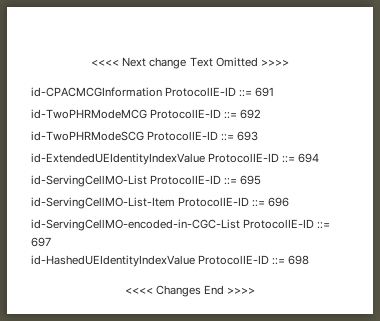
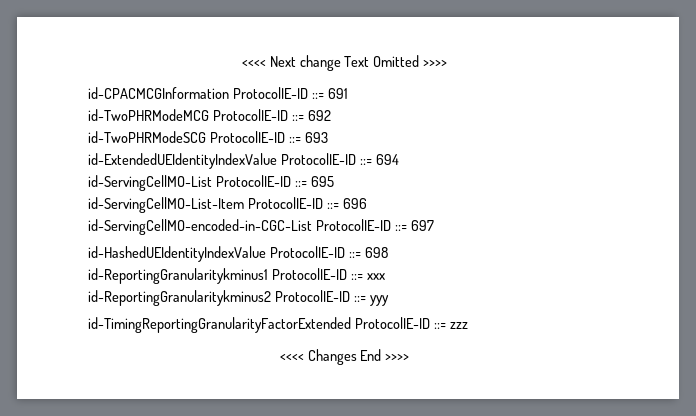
(310, 260) none -> [88,268,385,284] [88,290,389,306] [88,317,468,333] // id-ReportingGranularitykminus1 ProtocolIE-ID ::= xxx // id-ReportingGranularitykminus2 ProtocolIE-ID ::= yyy // id-TimingReportingGranularityFactorExtended ProtocolIE-ID ::= zzz

